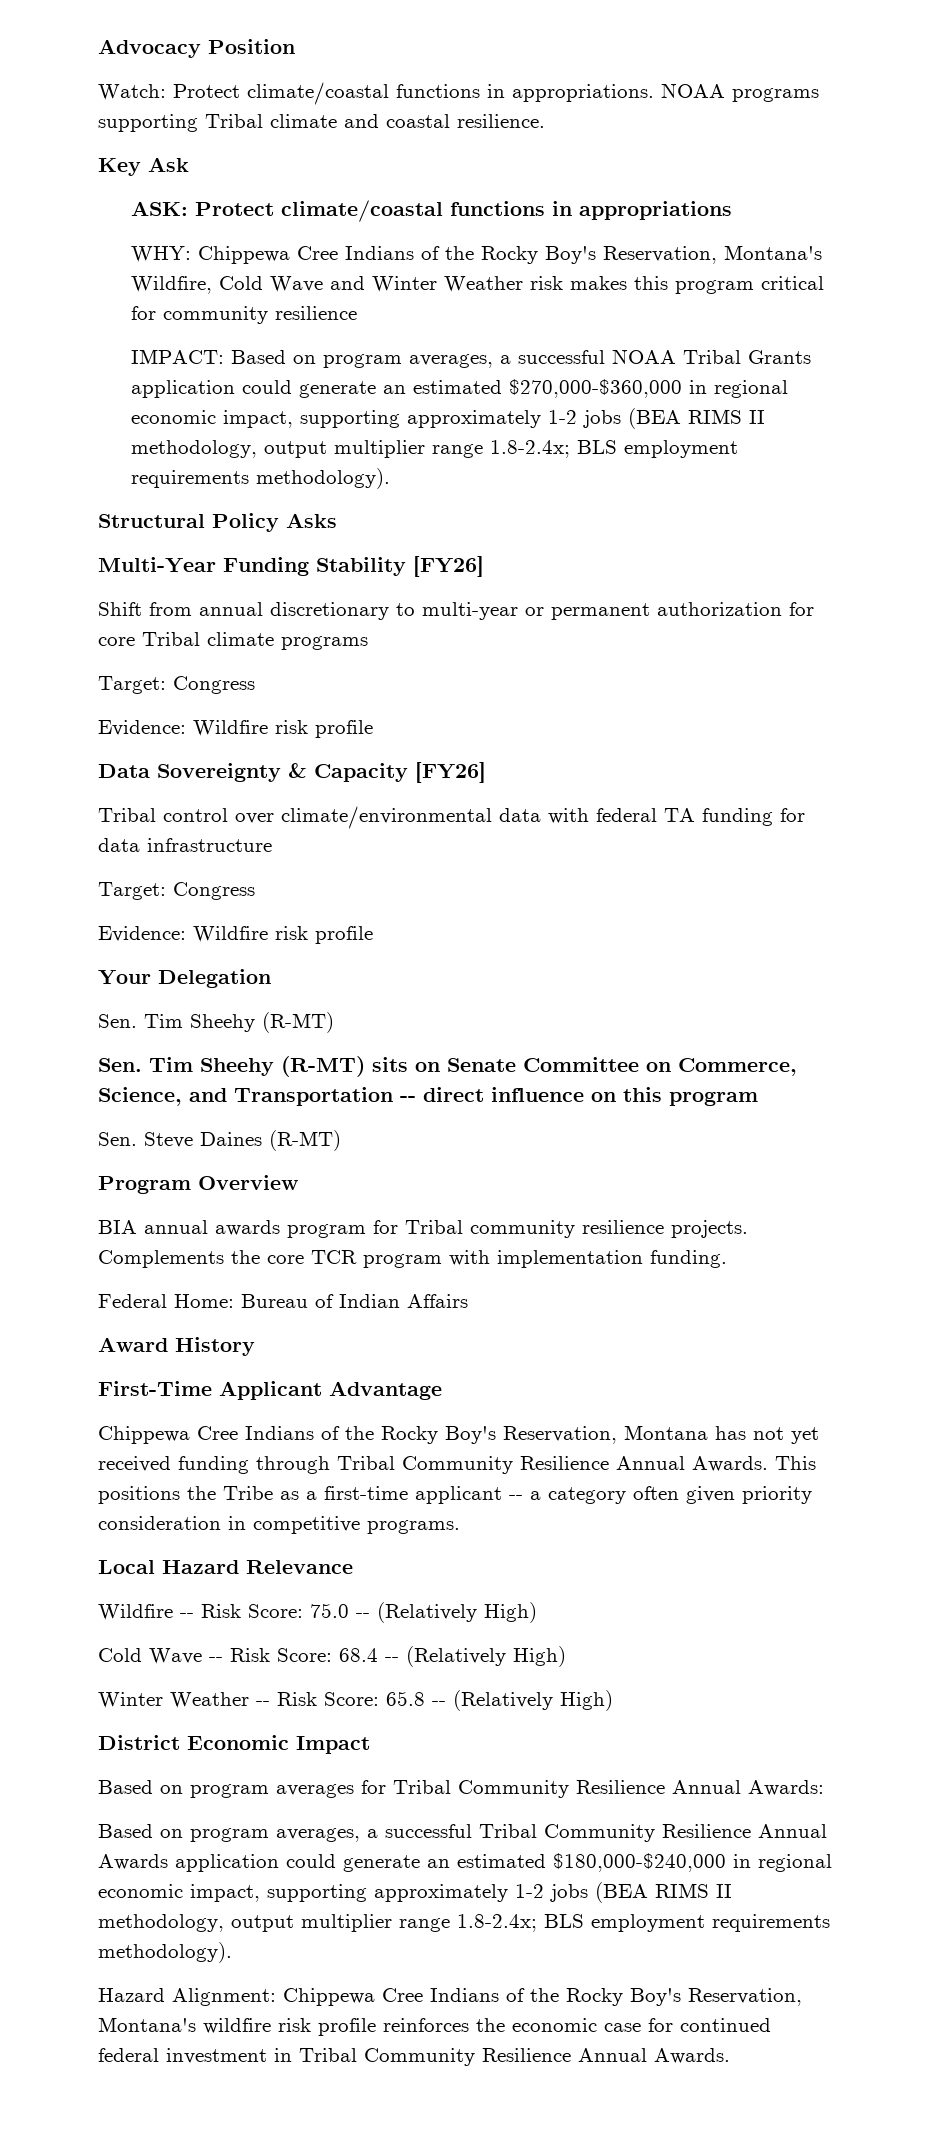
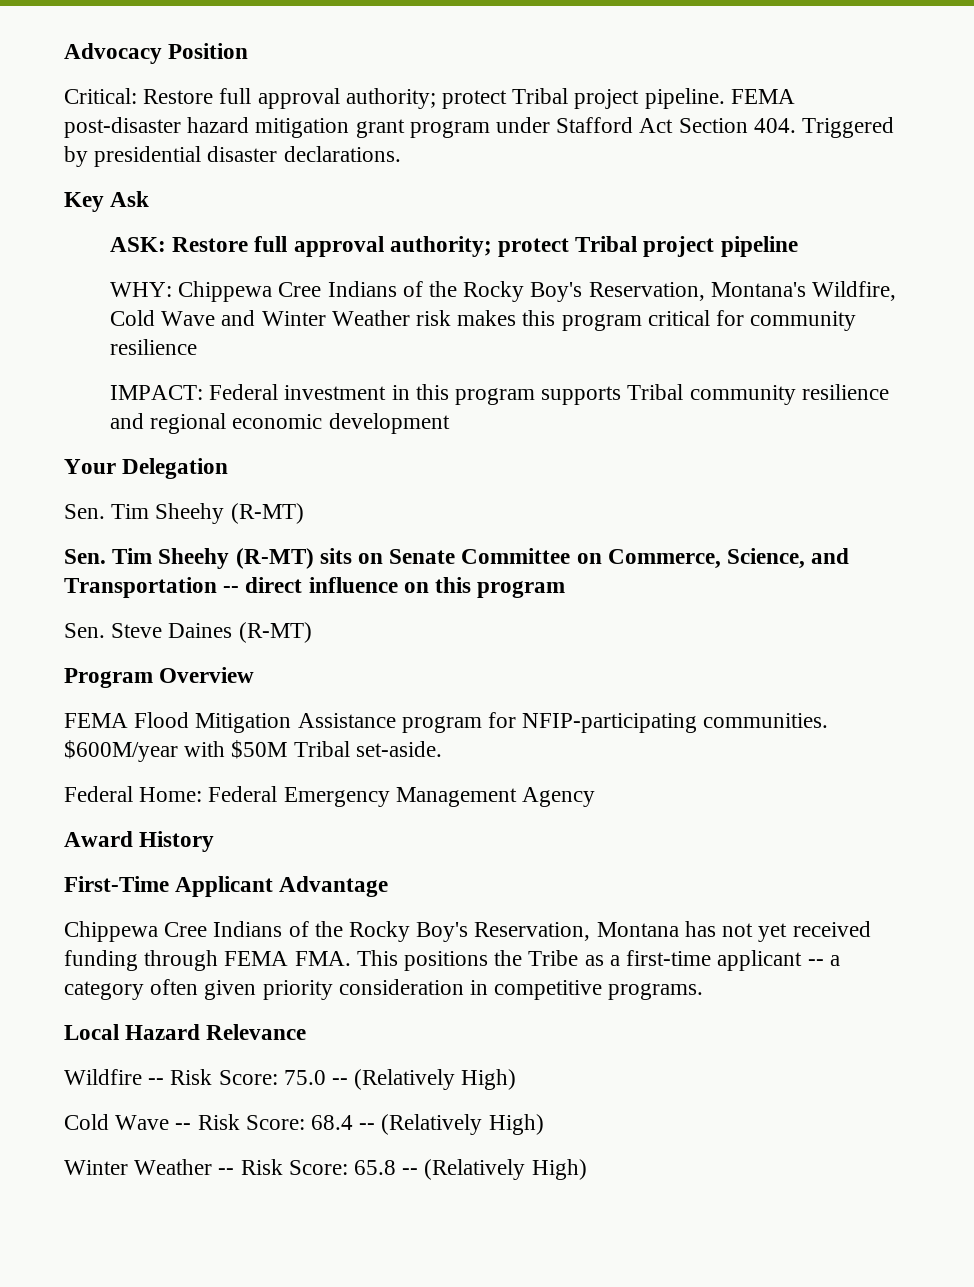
[98,82,819,105] [98,114,545,132] [98,157,189,176] [131,200,733,222] Watch: Protect climate/coastal functions in appropriations. NOAA programs supporting Tribal climate and coastal resilience. // Key Ask // ASK: Protect climate/coastal functions in appropriations -> [64,88,795,109] [64,117,895,138] [64,146,401,167] [64,191,150,212] [109,236,798,257] Critical: Restore full approval authority; protect Tribal project pipeline. FEMA post-disaster hazard mitigation grant program under Stafford Act Section 404. Triggered by presidential disaster declarations. // Key Ask // ASK: Restore full approval authority; protect Tribal project pipeline
[231,349,812,368] [131,379,789,398] [131,408,766,429] [131,440,739,458] [131,468,391,489] [98,513,337,532] [98,556,484,577] [98,602,814,620] [98,632,368,650] [98,676,255,694] [98,720,373,738] [98,762,486,783] [98,806,805,829] [98,838,272,852] [98,882,255,900] [98,926,373,944] Based on program averages, a successful NOAA Tribal Grants application could generate an estimated $270,000-$360,000 in regional economic impact, supporting approximately 1-2 jobs (BEA RIMS II methodology, output multiplier range 1.8-2.4x; BLS employment requirements methodology). // Structural Policy Asks // Multi-Year Funding Stability [FY26] // Shift from annual discretionary to multi-year or permanent authorization for core Tribal climate programs // Target: Congress // Evidence: Wildfire risk profile // Data Sovereignty & Capacity [FY26] // Tribal control over climate/environmental data with federal TA funding for data infrastructure // Target: Congress // Evidence: Wildfire risk profile -> [209,384,889,405] [109,413,450,434] Federal investment in this program supports Tribal community resilience and regional economic development
[98,1220,748,1238] [98,1250,727,1268] [98,1294,468,1308] BIA annual awards program for Tribal community resilience projects. Complements the core TCR program with implementation funding. // Federal Home: Bureau of Indian Affairs -> [64,712,829,733] [64,740,442,762] [64,786,596,807] FEMA Flood Mitigation Assistance program for NFIP-participating communities. $600M/year with $50M Tribal set-aside. // Federal Home: Federal Emergency Management Agency
[337,1456,768,1474] Tribal Community Resilience Annual Awards. -> [224,951,351,966] FEMA FMA.
[98,1735,370,1754] [98,1780,824,1798] [98,1824,827,1842] [98,1853,832,1872] [98,1882,732,1903] [98,1914,830,1932] [98,1942,232,1963] [98,1988,802,2006] [98,2017,771,2036] [98,2048,730,2066] // District Economic Impact // Based on program averages for Tribal Community Resilience Annual Awards: // Based on program averages, a successful Tribal Community Resilience Annual Awards application could generate an estimated $180,000-$240,000 in regional economic impact, supporting approximately 1-2 jobs (BEA RIMS II methodology, output multiplier range 1.8-2.4x; BLS employment requirements methodology). // Hazard Alignment: Chippewa Cree Indians of the Rocky Boy's Reservation, Montana's wildfire risk profile reinforces the economic case for continued federal investment in Tribal Community Resilience Annual Awards. -> (587, 1169) none

